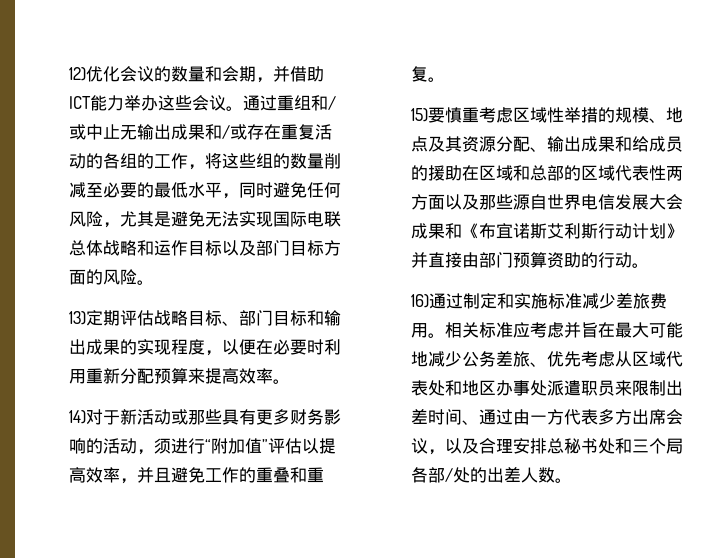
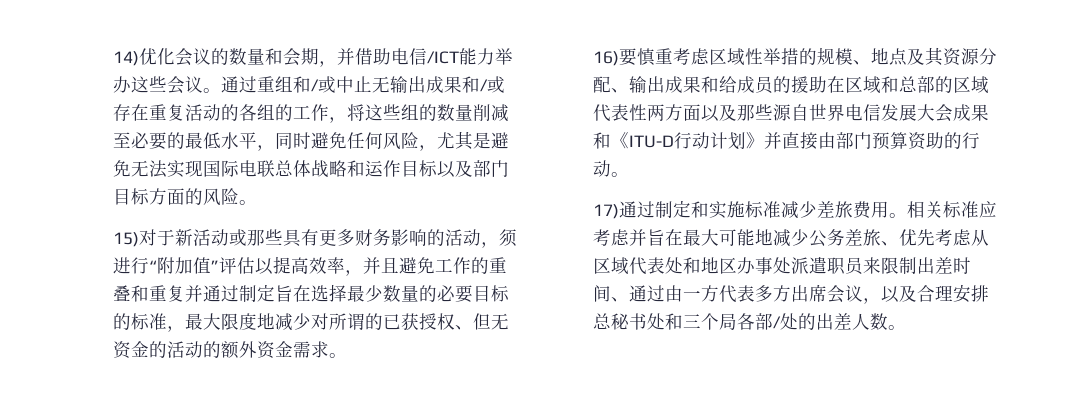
[69,67,87,81] 12) -> [113,51,140,66] 14)
[69,96,92,109] ICT -> [391,48,460,65] 电信/ICT
[69,310,342,326] [69,339,342,356] [69,368,291,384] [69,410,87,424] 13)定期评估战略目标、部门目标和输出成果的实现程度，以便在必要时利用重新分配预算来提高效率。 // 14) -> [113,232,140,247] 15)
[428,77,446,82] [411,108,429,122] 。 // 15) -> [185,284,510,303] [113,313,510,332] [113,341,348,359] [593,51,620,66] 并通过制定旨在选择最少数量的必要目标的标准，最大限度地减少对所谓的已获授权、但无资金的活动的额外资金需求。 // 16)
[479,223,599,239] 布宜诺斯艾利斯 -> [629,135,675,148] ITU-D
[411,294,430,308] 16) -> [593,204,620,219] 17)

